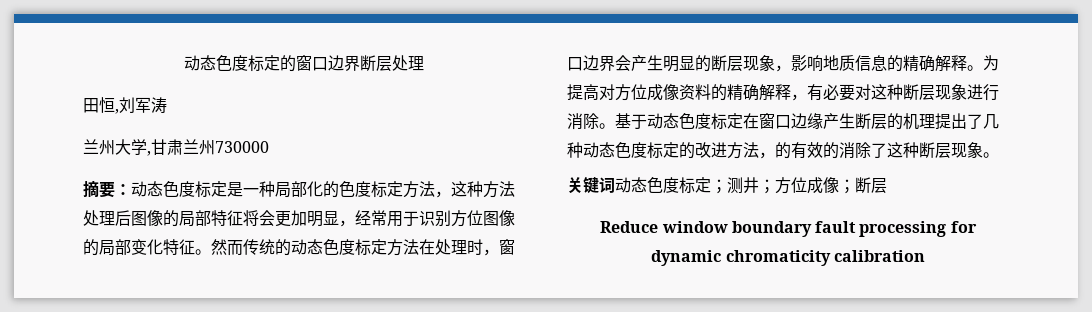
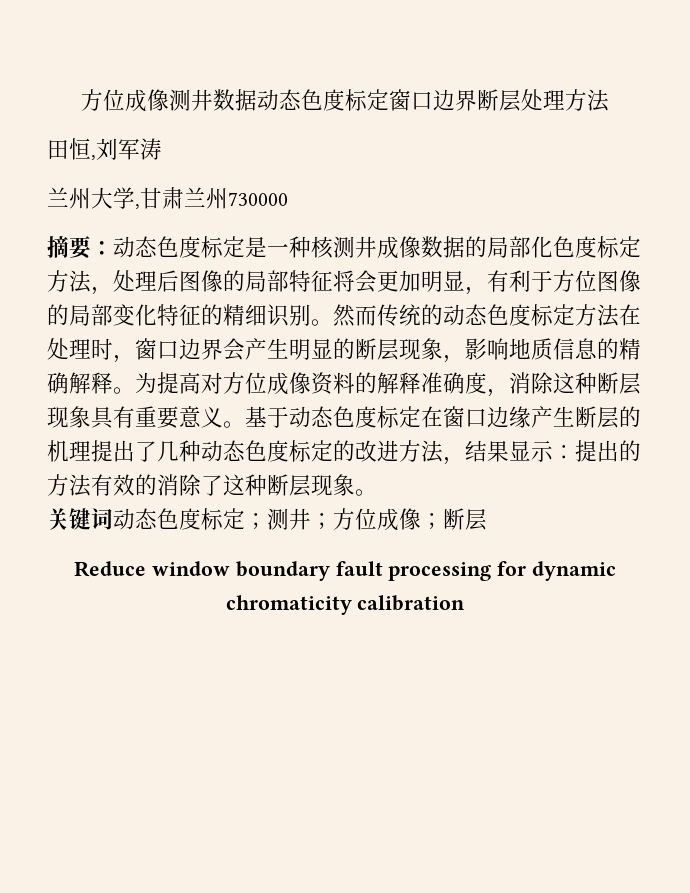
[184,55,296,72] 动态色度标定的 -> [81,89,389,112] 方位成像测井数据动态色度标定
(424, 63) none -> [565,89,609,112] 方法
[275,181,339,198] 局部化的 -> [311,236,553,259] 核测井成像数据的局部化
[451,181,515,198] 这种方法 -> (113, 291) none
[355,210,451,227] 经常用于识别 -> [487,270,553,292] 有利于
(195, 247) none -> [201,304,311,327] 的精细识别
[727,84,999,101] [567,113,599,130] 精确解释，有必要对这种断层现象进行消除 -> [377,372,641,397] [47,406,223,429] 解释准确度，消除这种断层现象具有重要意义
[775,142,791,159] 的 -> [465,440,641,462] [47,474,91,497] 结果显示：提出的方法

